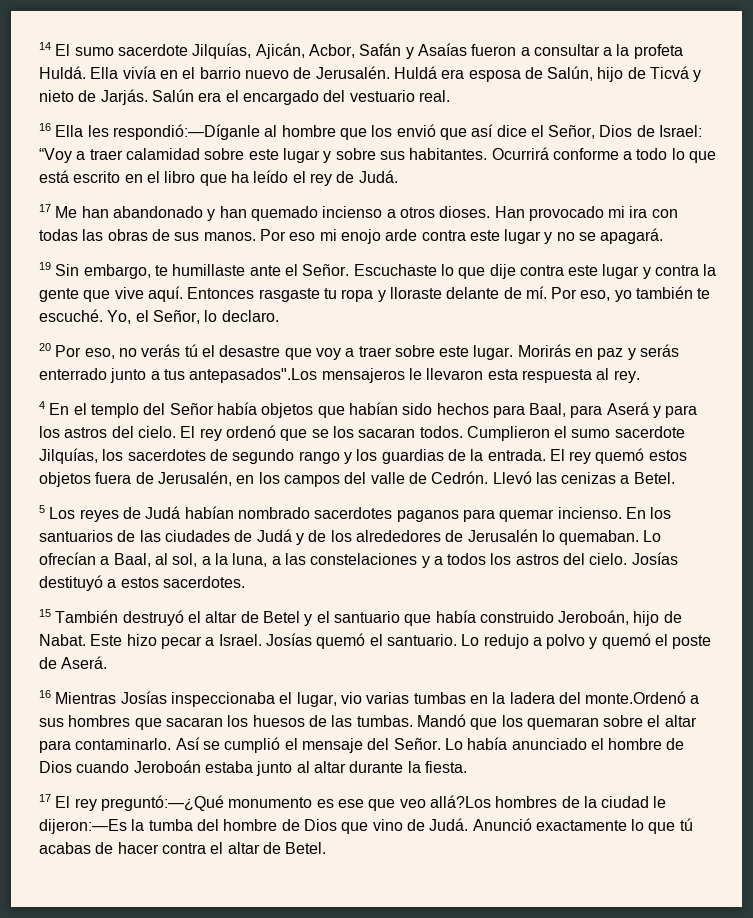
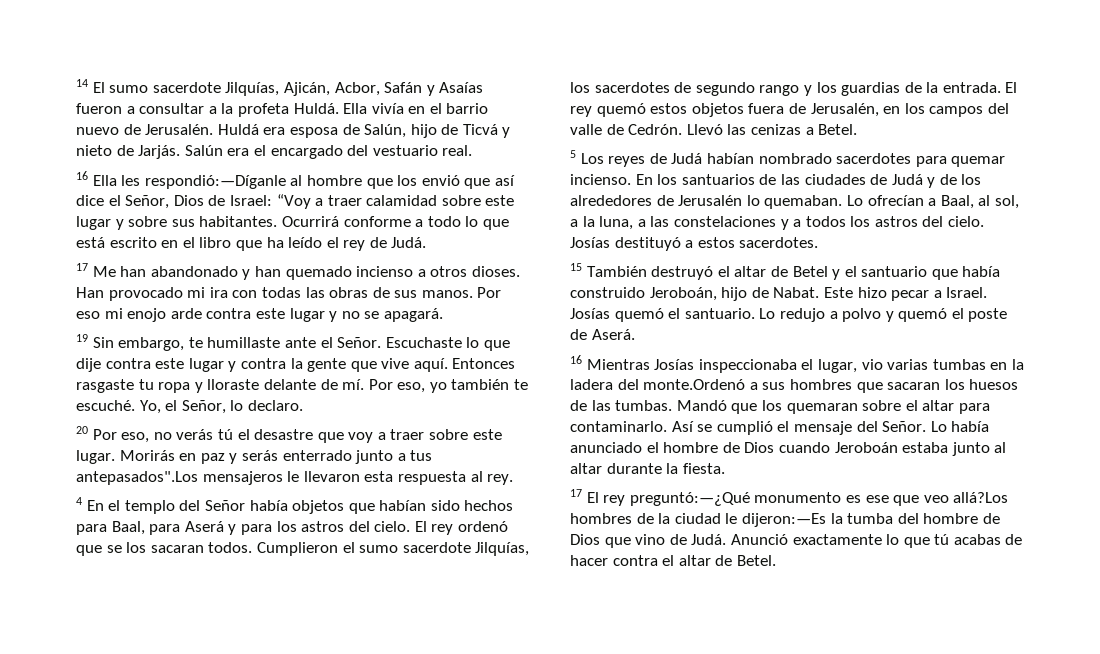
[396,510,459,522] paganos -> (912, 158) none

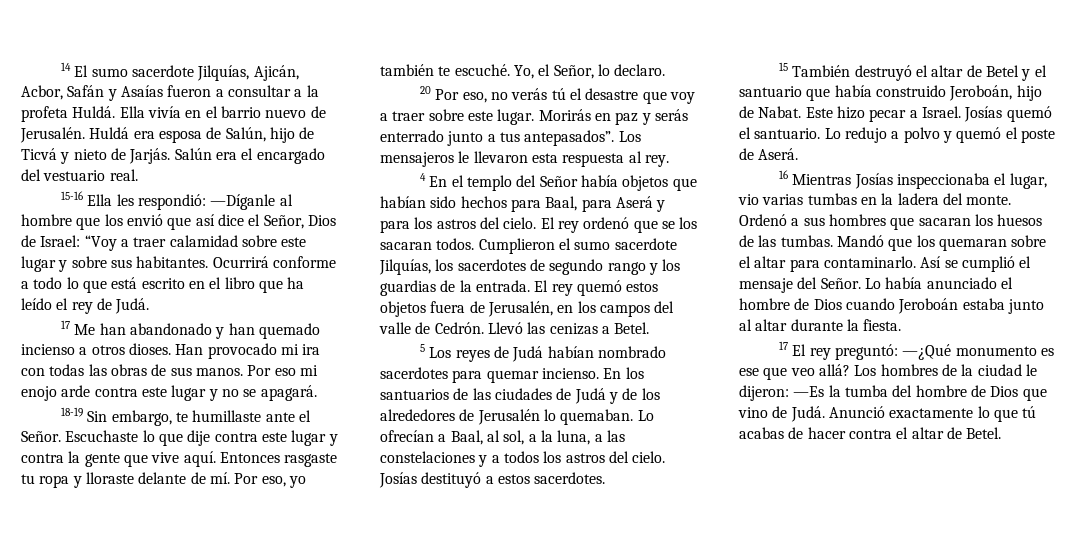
[76,171,88,180] 16 -> [60,191,83,200] 15-16
[144,175,286,189] respondió:—Díganle -> [137,194,276,210] respondió: —Díganle
[76,334,88,342] 19 -> [60,407,83,417] 18-19
[76,471,198,485] antepasados".Los -> [524,130,641,146] antepasados”. Los
[643,379,746,390] monte.Ordenó -> [966,195,1012,205] [739,214,787,226] monte. Ordenó
[629,492,750,506] preguntó:—¿Qué -> [834,344,952,360] preguntó: —¿Qué
[953,492,1009,503] allá?Los -> [818,364,877,376] allá? Los
[741,513,826,527] dijeron:—Es -> [739,385,825,401] dijeron: —Es

